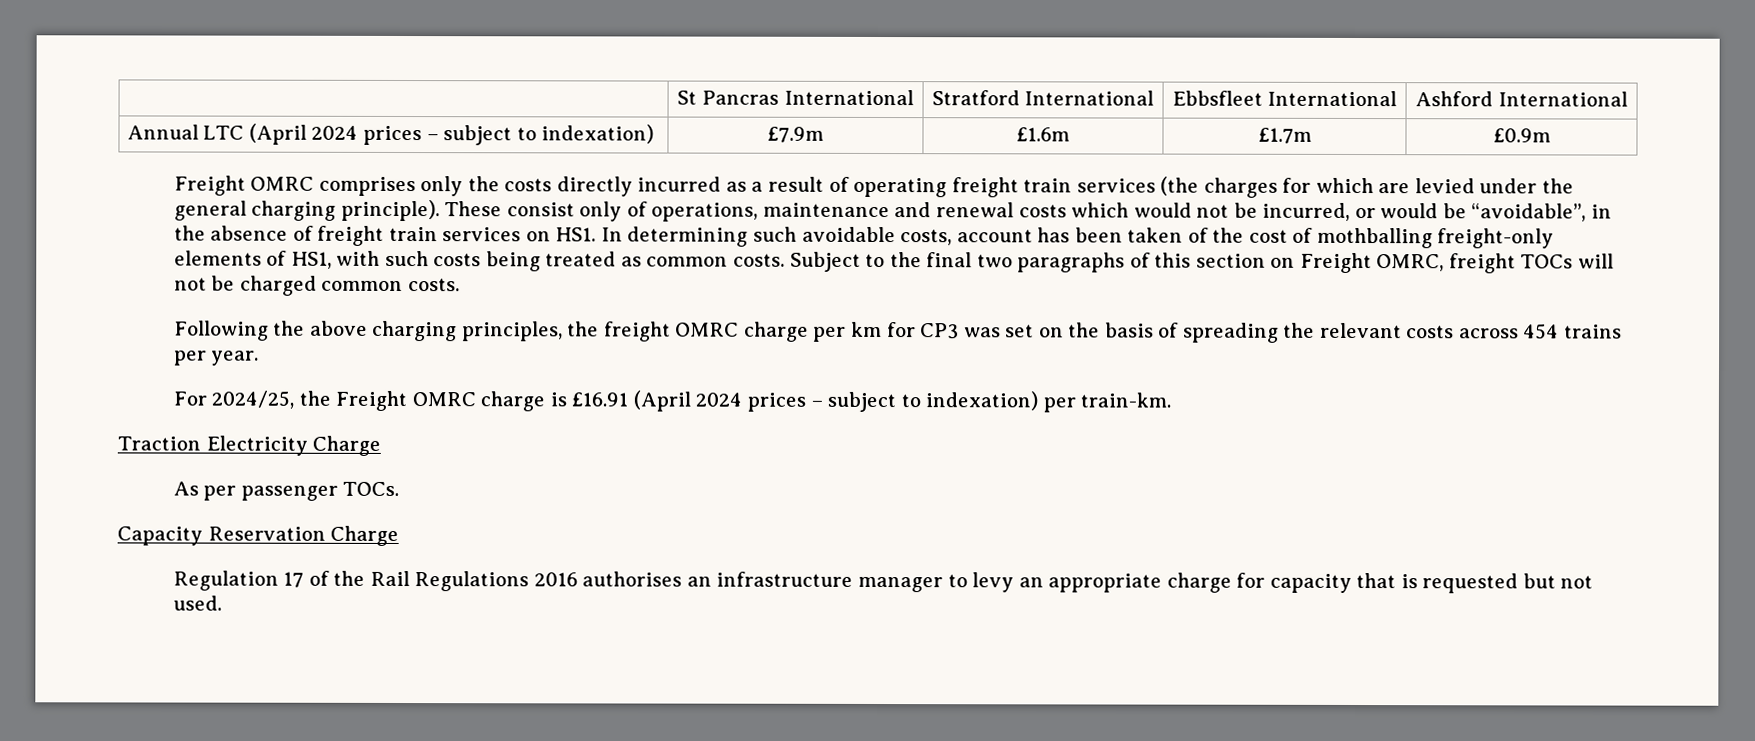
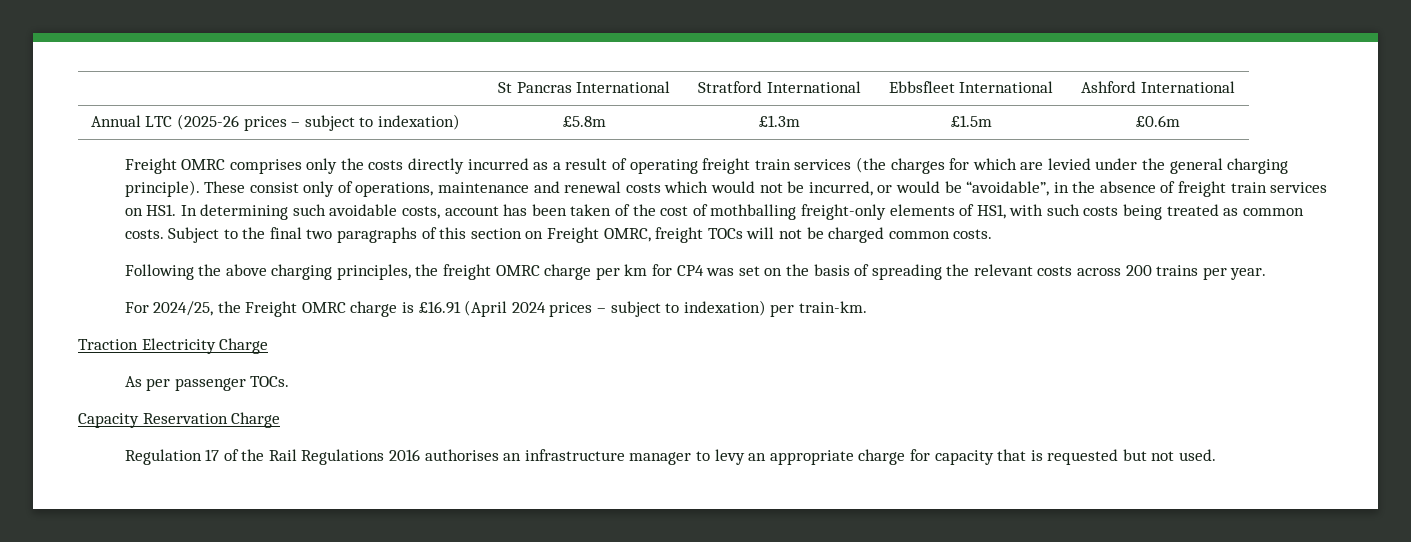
[248,123,359,145] (April 2024 -> [176,114,239,130] (2025-26
[767,126,824,143] [1016,127,1070,142] [1257,127,1312,144] [1492,128,1551,143] £7.9m | £1.6m | £1.7m | £0.9m -> [562,116,606,127] [759,115,800,127] [950,115,992,127] [1136,115,1180,127] £5.8m | £1.3m | £1.5m | £0.6m
[920,323,960,340] CP3 -> [676,265,704,276] CP4
[1523,323,1560,340] 454 -> [1125,265,1152,276] 200

